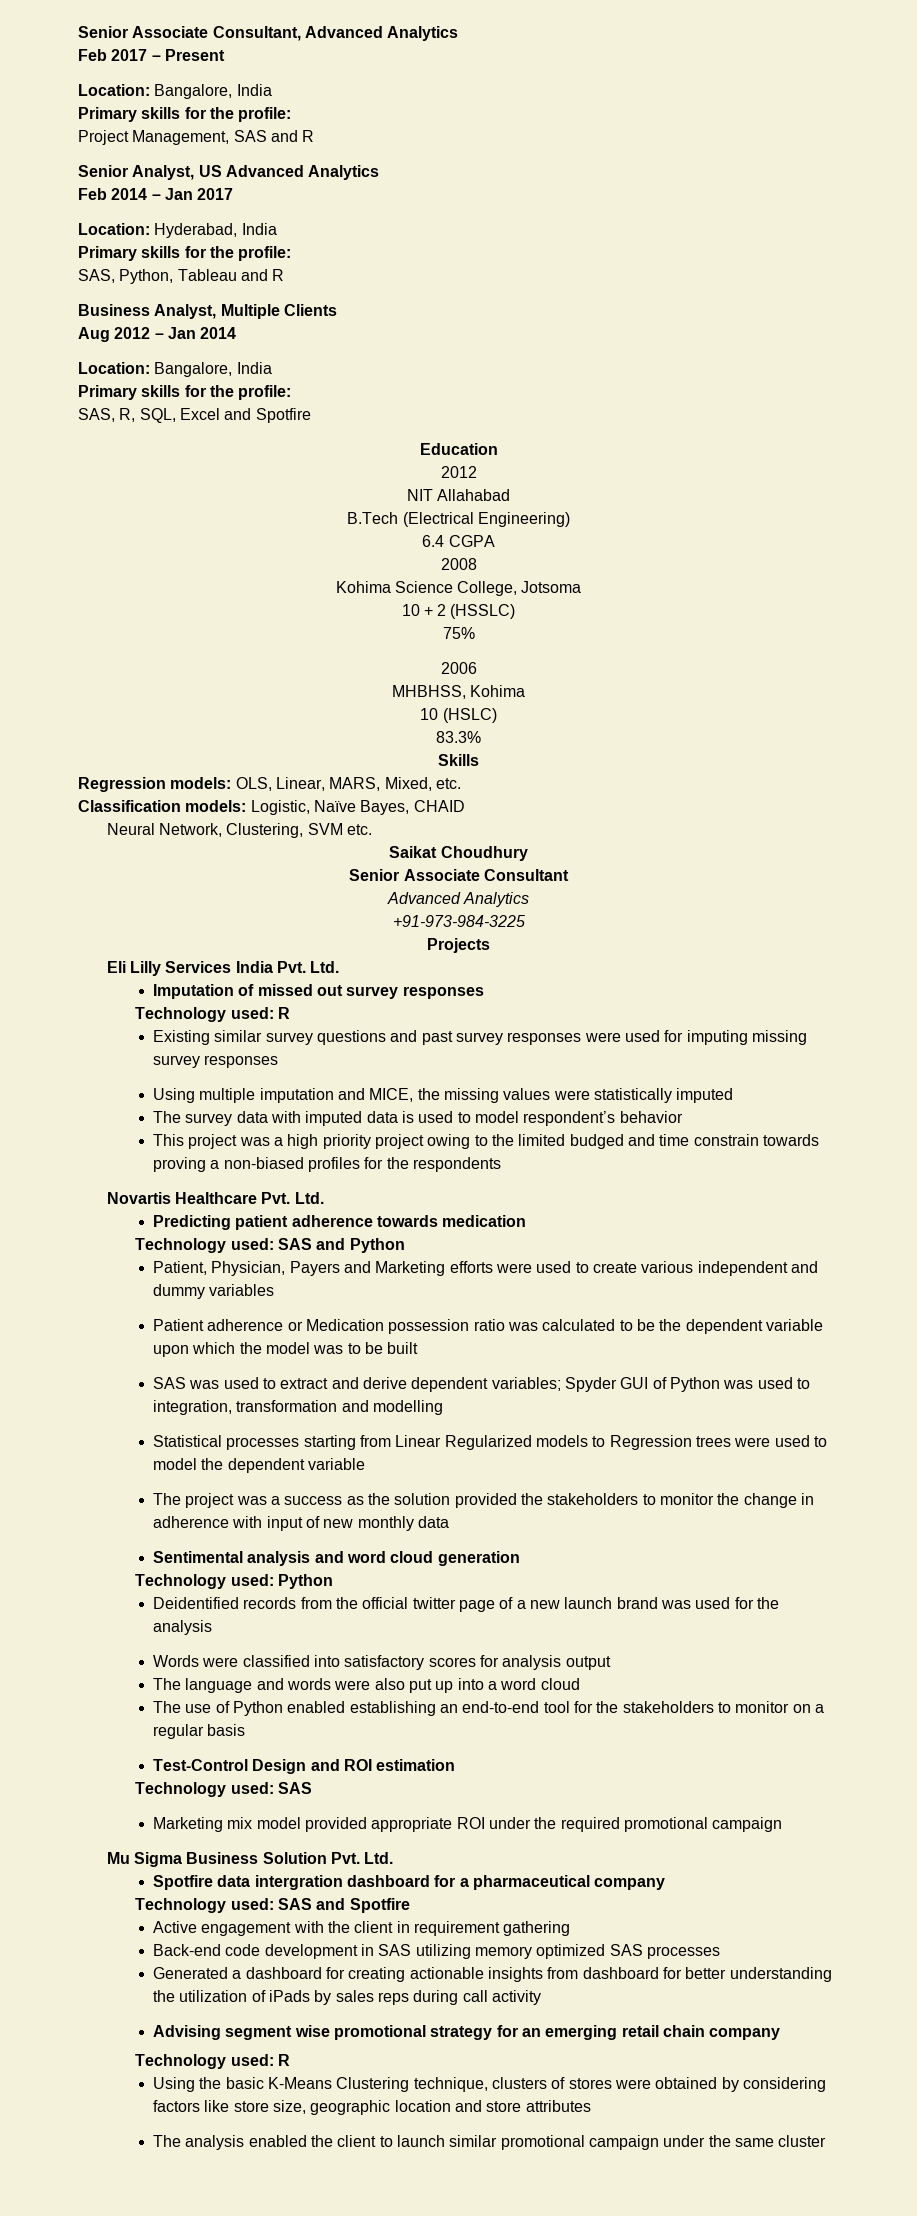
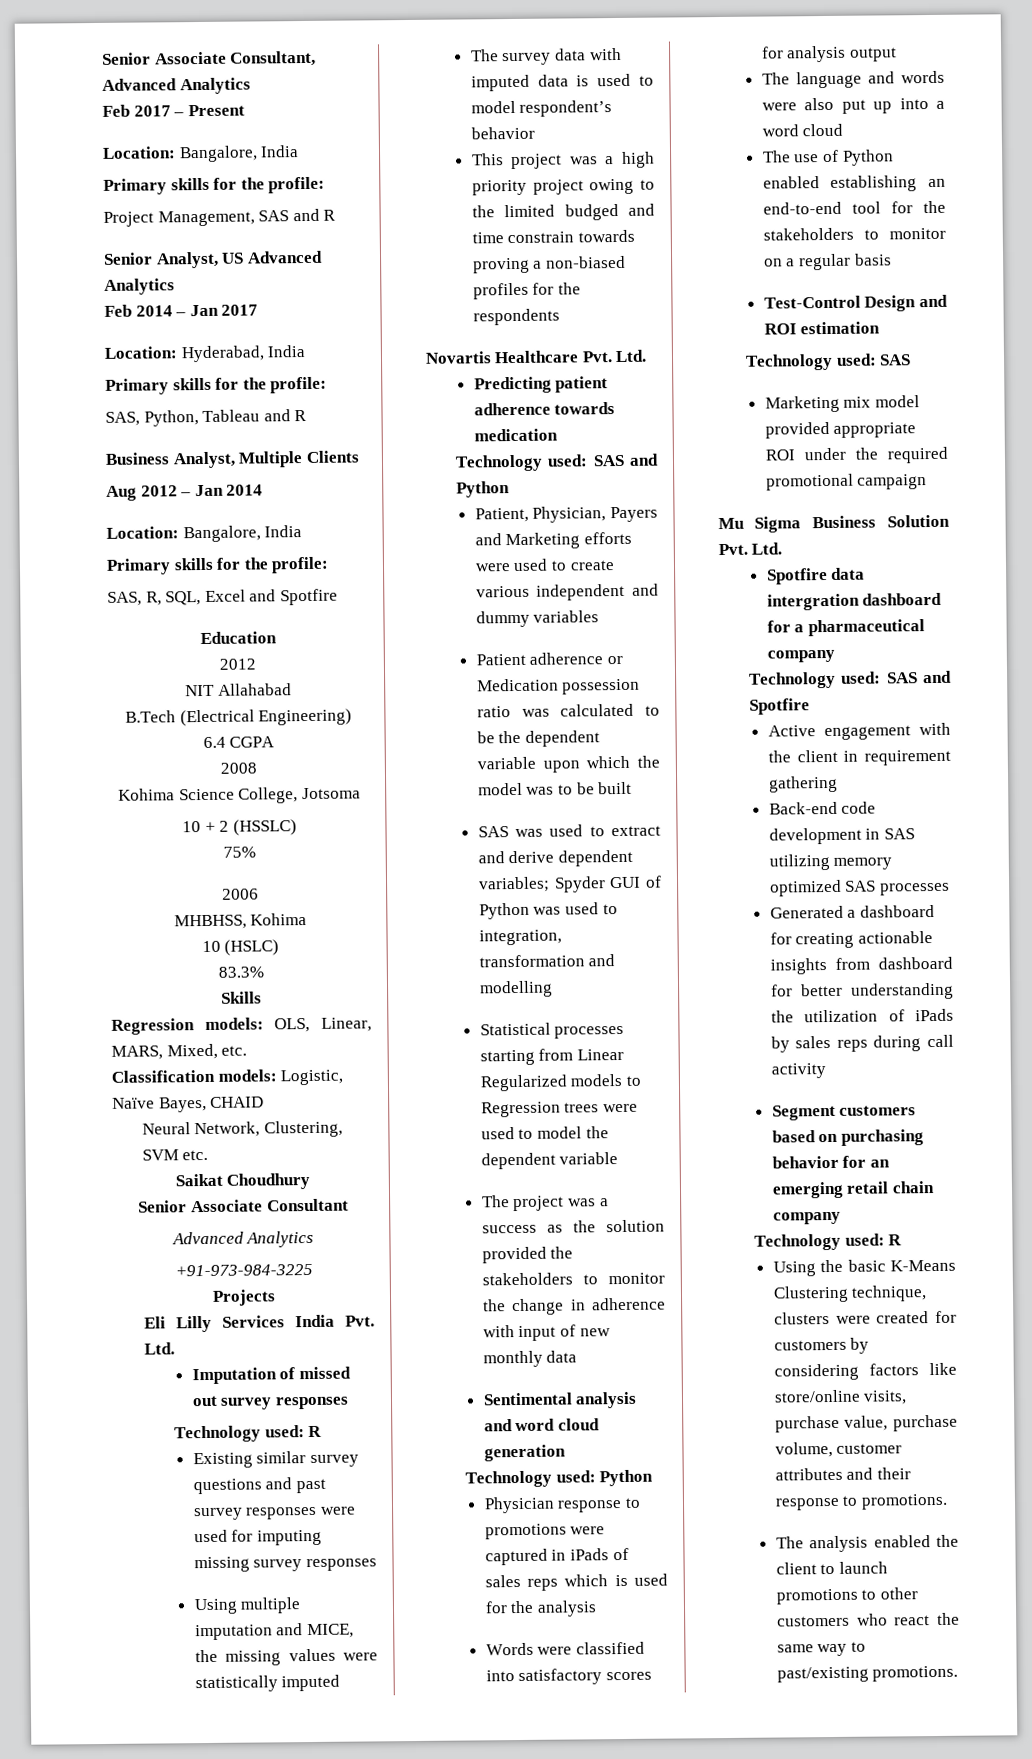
[153,1597,691,1612] Deidentified records from the official twitter page of a new launch brand was -> [483,1496,641,1514] [484,1523,606,1540] [484,1547,629,1566] [484,1574,628,1591] Physician response to promotions were captured in iPads of sales reps which is
[153,2025,493,2040] Advising segment wise promotional strategy -> [771,1104,917,1121] [771,1129,924,1146] [771,1155,839,1169] Segment customers based on purchasing behavior
[551,2077,826,2092] [153,2100,591,2115] of stores were obtained by considering factors like store size, geographic location and store attributes -> [835,1310,957,1324] [773,1337,870,1354] [773,1362,957,1381] [773,1389,908,1405] [774,1414,958,1433] [774,1441,903,1458] [774,1467,911,1481] [774,1493,948,1511] were created for customers by considering factors like store/online visits, purchase value, purchase volume, customer attributes and their response to promotions.
[449,2135,827,2150] similar promotional campaign under the same cluster -> [775,1587,918,1605] [776,1612,960,1627] [776,1641,866,1657] [776,1665,959,1683] promotions to other customers who react the same way to past/existing promotions.

